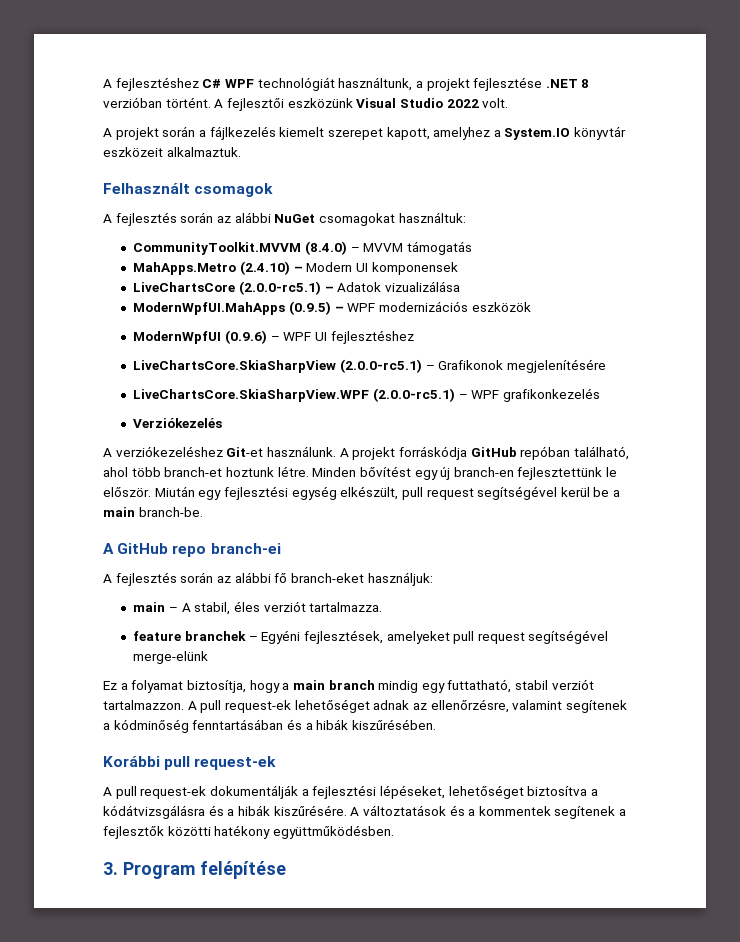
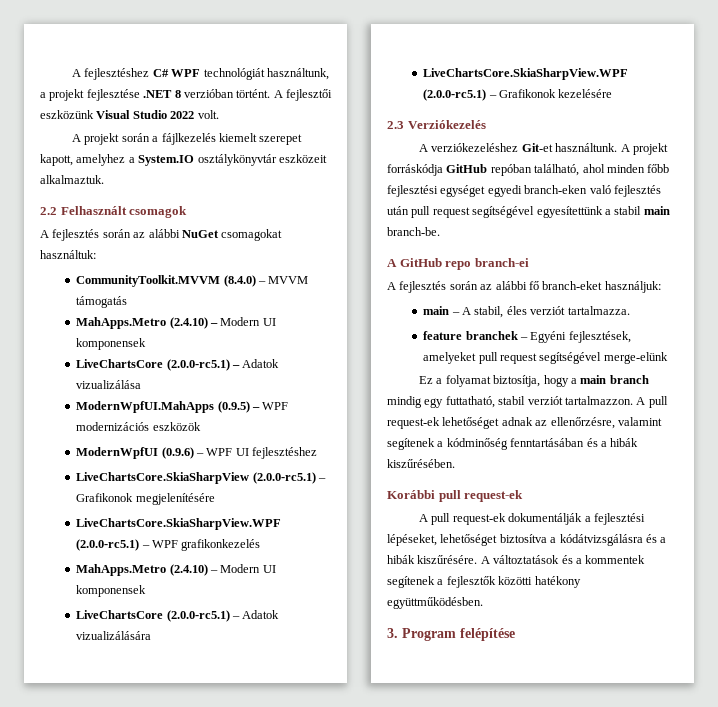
[574,126,627,140] könyvtár -> [197,154,277,166] osztálykönyvtár
(241, 152) none -> [40,207,57,215] 2.2
(600, 395) none -> [76,564,276,576] [76,585,147,597] [76,610,280,622] [76,631,152,640] [423,68,629,80] [423,89,613,101] [387,121,404,129] MahApps.Metro (2.4.10) – Modern UI komponensek // LiveChartsCore (2.0.0-rc5.1) – Adatok vizualizálására // LiveChartsCore.SkiaSharpView.WPF (2.0.0-rc5.1) – Grafikonok kezelésére // 2.3
[266,446,336,457] használunk. -> [555,143,618,152] használtunk.
[131,466,618,480] [103,486,621,500] több branch-et hoztunk létre. Minden bővítést egy új branch-en fejlesztettünk le először. Miután egy fejlesztési egység elkészült, pull request segítségével kerül be a -> [606,164,670,173] [387,185,661,197] [387,206,642,218] minden főbb fejlesztési egységet egyedi branch-eken való fejlesztés után pull request segítségével egyesítettünk a stabil

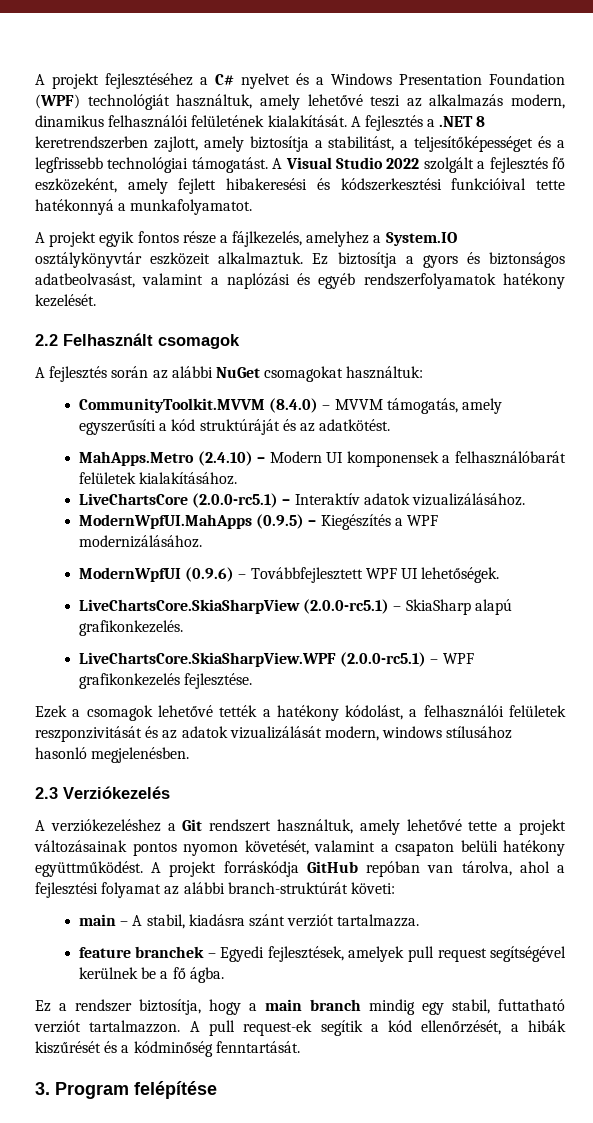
[72,68,329,80] [40,89,332,101] [40,110,219,119] [72,133,303,145] [40,154,73,166] A fejlesztéshez C# WPF technológiát használtunk, a projekt fejlesztése .NET 8 verzióban történt. A fejlesztői eszközünk Visual Studio 2022 volt. // A projekt során a fájlkezelés kiemelt szerepet kapott, -> [35,73,565,89] [35,94,565,110] [35,115,486,131] [35,136,566,152] [35,157,565,173] [35,178,565,194] [35,199,253,215] [35,231,303,247] A projekt fejlesztéséhez a C# nyelvet és a Windows Presentation Foundation (WPF) technológiát használtuk, amely lehetővé teszi az alkalmazás modern, dinamikus felhasználói felületének kialakítását. A fejlesztés a .NET 8 keretrendszerben zajlott, amely biztosítja a stabilitást, a teljesítőképességet és a legfrissebb technológiai támogatást. A Visual Studio 2022 szolgált a fejlesztés fő eszközeként, amely fejlett hibakeresési és kódszerkesztési funkcióival tette hatékonnyá a munkafolyamatot. // A projekt egyik fontos része a fájlkezelés,
(104, 179) none -> [312,252,565,268] [35,273,565,289] [35,294,96,307] Ez biztosítja a gyors és biztonságos adatbeolvasást, valamint a naplózási és egyéb rendszerfolyamatok hatékony kezelését.
[76,296,128,308] [76,317,276,329] [76,338,147,350] [76,359,280,371] [76,380,142,389] támogatás // MahApps.Metro (2.4.10) – Modern UI komponensek // LiveChartsCore (2.0.0-rc5.1) – Adatok vizualizálása -> [386,398,502,414] [78,419,391,435] [78,451,567,467] [78,472,238,485] [78,493,525,508] támogatás, amely egyszerűsíti a kód struktúráját és az adatkötést. // MahApps.Metro (2.4.10) – Modern UI komponensek a felhasználóbarát felületek kialakításához. // LiveChartsCore (2.0.0-rc5.1) – Interaktív adatok vizualizálásához.
[262,402,289,410] [76,422,201,431] WPF modernizációs eszközök -> [320,514,438,530] [78,535,202,548] Kiegészítés a WPF modernizálásához.
(205, 454) none -> [250,567,363,583] Továbbfejlesztett
[252,447,318,459] fejlesztéshez -> [421,567,500,583] lehetőségek.
[76,493,215,505] Grafikonok megjelenítésére -> [405,599,512,615] [78,620,183,636] SkiaSharp alapú grafikonkezelés.
[76,564,276,576] [76,585,147,597] [76,610,280,622] [76,631,152,640] [423,68,629,80] [423,89,613,101] [387,120,486,129] [419,143,618,152] // MahApps.Metro (2.4.10) – Modern UI komponensek // LiveChartsCore (2.0.0-rc5.1) – Adatok vizualizálására // LiveChartsCore.SkiaSharpView.WPF (2.0.0-rc5.1) – Grafikonok kezelésére // 2.3 Verziókezelés // A verziókezeléshez Git-et használtunk. -> [184,673,253,689] [35,705,566,721] [35,726,513,742] [35,747,190,763] [35,786,170,799] [35,819,566,835] [34,840,565,856] [35,861,143,877] fejlesztése. // Ezek a csomagok lehetővé tették a hatékony kódolást, a felhasználói felületek reszponzivitását és az adatok vizualizálását modern, windows stílusához hasonló megjelenésben. // 2.3 Verziókezelés // A verziókezeléshez a Git rendszert használtuk, amely lehetővé tette a projekt változásainak pontos nyomon követését, valamint a csapaton belüli hatékony együttműködést.
[534,164,670,176] [387,185,661,197] [387,206,670,218] [387,227,440,236] [387,258,529,270] [387,281,661,293] található, ahol minden főbb fejlesztési egységet egyedi branch-eken való fejlesztés után pull request segítségével egyesítettünk a stabil main branch-be. // A GitHub repo branch-ei // A fejlesztés során az alábbi fő branch-eket használjuk: -> [427,861,565,876] [35,882,395,898] van tárolva, ahol a fejlesztési folyamat az alábbi branch-struktúrát követi:
[506,306,527,315] éles -> [188,914,285,927] kiadásra szánt
[530,331,631,343] [423,352,668,364] Egyéni fejlesztések, amelyeket pull request segítségével merge-elünk -> [220,946,566,962] [78,967,224,983] Egyedi fejlesztések, amelyek pull request segítségével kerülnek be a fő ágba.
[445,375,491,387] folyamat -> [75,999,132,1012] rendszer
[445,396,526,408] futtatható, stabil -> [452,999,565,1014] stabil, futtatható
[442,417,662,429] [387,438,639,450] [387,459,455,468] [387,490,524,502] [419,513,645,525] [387,534,667,546] [387,555,646,564] [387,576,581,588] [387,597,483,609] lehetőséget adnak az ellenőrzésre, valamint segítenek a kódminőség fenntartásában és a hibák kiszűrésében. // Korábbi pull request-ek // A pull request-ek dokumentálják a fejlesztési lépéseket, lehetőséget biztosítva a kódátvizsgálásra és a hibák kiszűrésére. A változtatások és a kommentek segítenek a fejlesztők közötti hatékony együttműködésben. -> [320,1020,567,1036] [35,1041,300,1057] segítik a kód ellenőrzését, a hibák kiszűrését és a kódminőség fenntartását.

